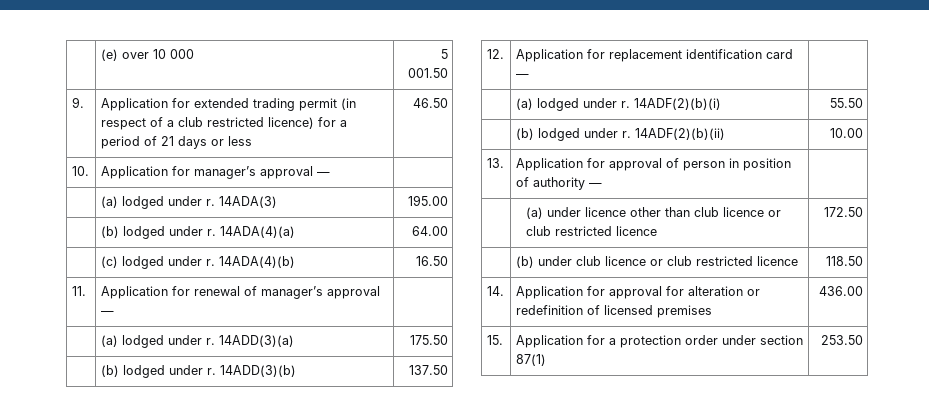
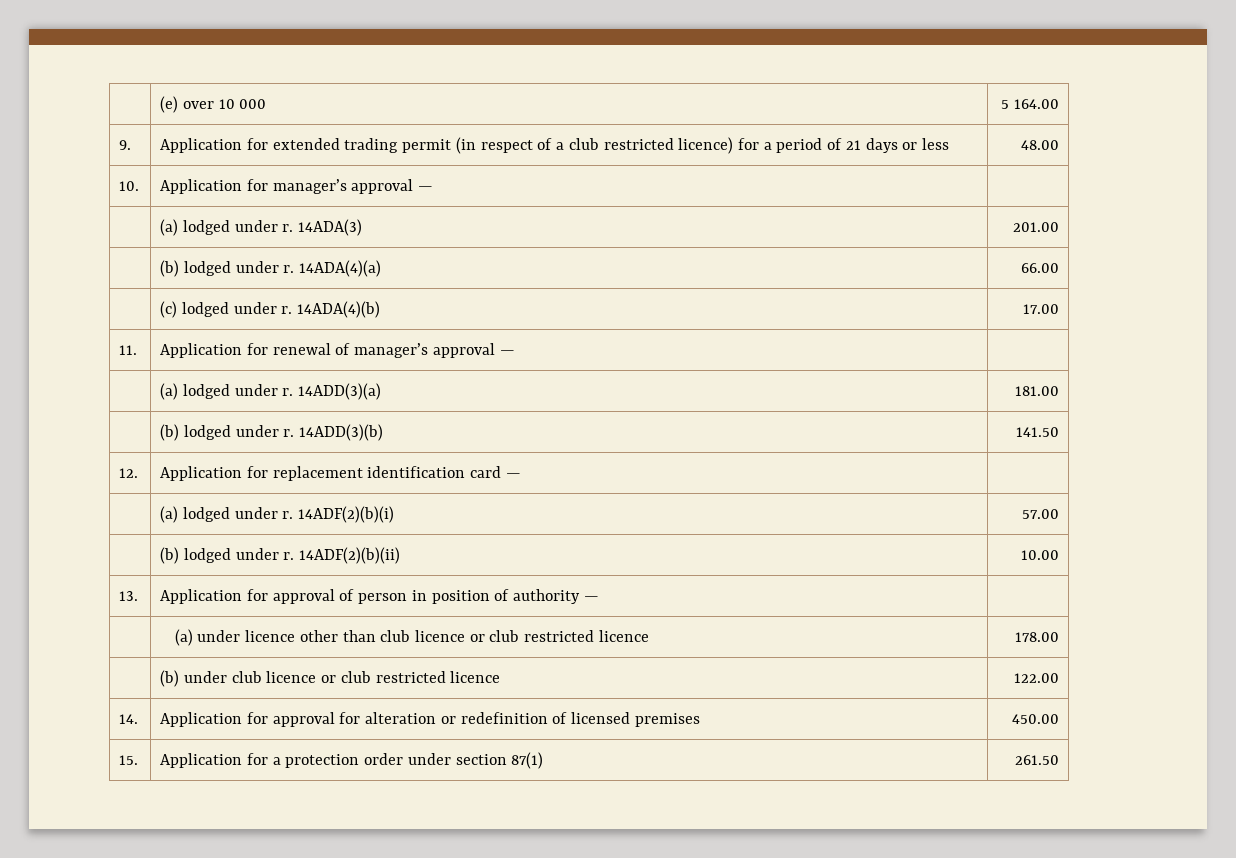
[407,68,448,78] 001.50 -> [1013,99,1059,109] 164.00
[412,98,448,108] 46.50 -> [1020,140,1059,150] 48.00
[407,195,448,206] 195.00 -> [1012,222,1059,232] 201.00
[411,226,448,236] 64.00 -> [1020,263,1059,273] 66.00
[415,256,448,266] 16.50 -> [1022,304,1059,314] 17.00
[409,335,448,345] 175.50 -> [1014,386,1059,396] 181.00
[408,365,448,375] 137.50 -> [1015,427,1059,437] 141.50
[829,98,863,108] 55.50 -> [1021,509,1059,519] 57.00
[823,207,863,217] 172.50 -> [1014,632,1059,642] 178.00
[825,256,863,266] 118.50 -> [1013,673,1059,683] 122.00
[818,286,863,296] 436.00 -> [1011,714,1059,724] 450.00
[820,335,863,345] 253.50 -> [1014,755,1059,765] 261.50

